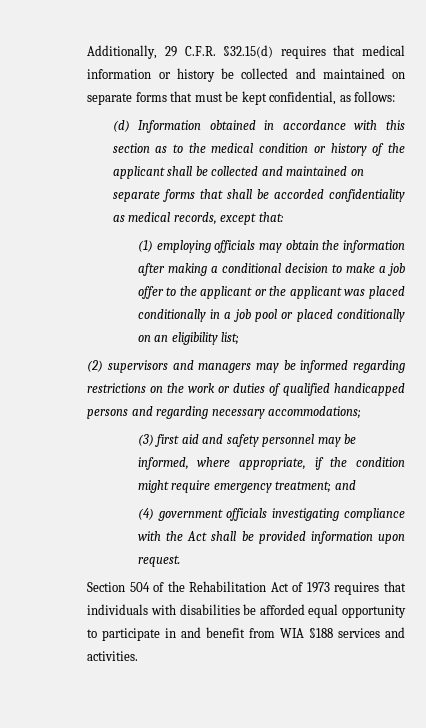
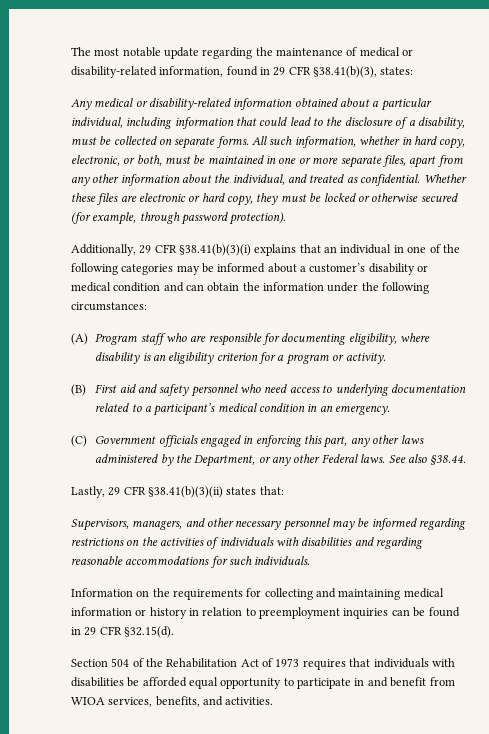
[87,45,405,59] [87,68,405,82] [87,91,396,105] [112,120,405,133] [112,143,405,156] [112,166,364,179] [112,189,405,202] [112,212,284,225] [137,240,405,253] [137,263,406,276] [137,286,406,299] [137,309,405,322] [137,332,240,345] [87,360,252,373] Additionally, 29 C.F.R. §32.15(d) requires that medical information or history be collected and maintained on separate forms that must be kept confidential, as follows: // (d) Information obtained in accordance with this section as to the medical condition or history of the applicant shall be collected and maintained on separate forms that shall be accorded confidentiality as medical records, except that: // (1) employing officials may obtain the information after making a conditional decision to make a job offer to the applicant or the applicant was placed conditionally in a job pool or placed conditionally on an eligibility list; // (2) supervisors and managers -> [70,47,414,59] [70,66,414,78] [70,98,432,111] [70,117,465,129] [70,136,466,149] [70,155,463,168] [70,174,467,186] [70,193,458,206] [70,212,287,225] [70,244,460,256] [70,263,429,275] [70,282,430,294] [70,302,147,311] [70,333,431,346] [95,352,386,365] [70,384,466,397] [95,403,391,416] [70,435,424,448] [95,454,467,467] [70,486,284,498] [70,518,330,531] The most notable update regarding the maintenance of medical or disability-related information, found in 29 CFR §38.41(b)(3), states: // Any medical or disability-related information obtained about a particular individual, including information that could lead to the disclosure of a disability, must be collected on separate forms. All such information, whether in hard copy, electronic, or both, must be maintained in one or more separate files, apart from any other information about the individual, and treated as confidential. Whether these files are electronic or hard copy, they must be locked or otherwise secured (for example, through password protection). // Additionally, 29 CFR §38.41(b)(3)(i) explains that an individual in one of the following categories may be informed about a customer’s disability or medical condition and can obtain the information under the following circumstances: // (A) Program staff who are responsible for documenting eligibility, where disability is an eligibility criterion for a program or activity. // (B) First aid and safety personnel who need access to underlying documentation related to a participant’s medical condition in an emergency. // (C) Government officials engaged in enforcing this part, any other laws administered by the Department, or any other Federal laws. See also §38.44. // Lastly, 29 CFR §38.41(b)(3)(ii) states that: // Supervisors, managers, and other necessary personnel
[188,383,406,396] [87,406,362,419] [137,434,357,447] [137,457,405,470] [137,480,356,493] [137,508,405,521] [137,531,405,544] [137,555,180,567] work or duties of qualified handicapped persons and regarding necessary accommodations; // (3) first aid and safety personnel may be informed, where appropriate, if the condition might require emergency treatment; and // (4) government officials investigating compliance with the Act shall be provided information upon request. -> [159,537,424,549] [70,556,311,568] [70,588,444,600] [70,607,460,619] [70,626,174,638] activities of individuals with disabilities and regarding reasonable accommodations for such individuals. // Information on the requirements for collecting and maintaining medical information or history in relation to preemployment inquiries can be found in 29 CFR §32.15(d).
[280,628,381,638] WIA §188 services -> [70,696,200,707] WIOA services, benefits,

